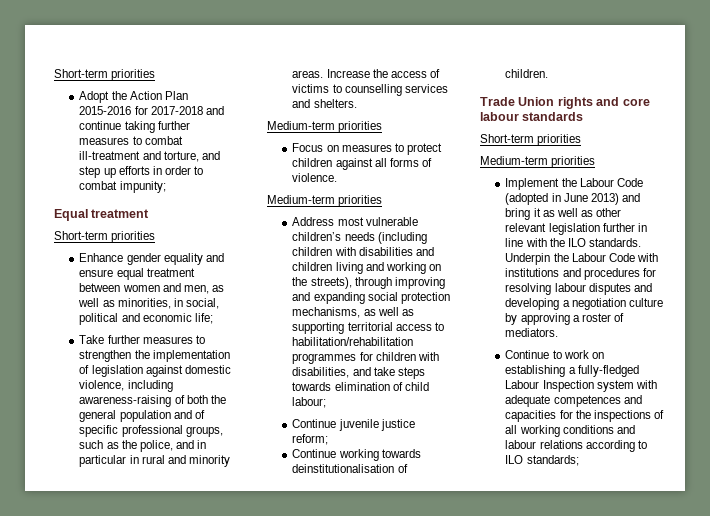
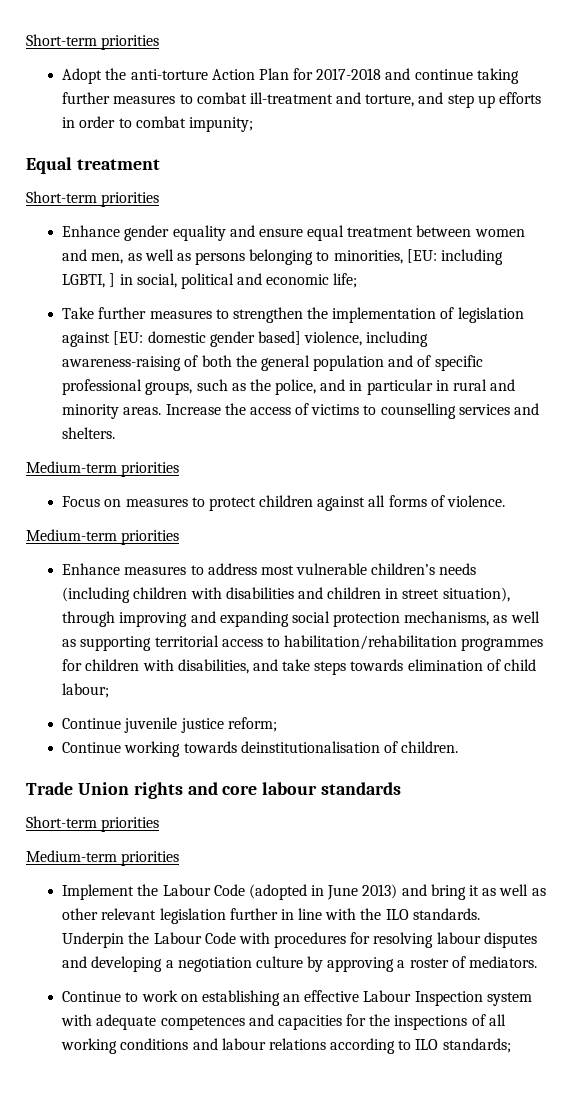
(127, 95) none -> [130,69,208,80] anti-torture
[79,106,132,115] 2015-2016 -> (289, 74) none
[117,298,171,309] minorities, -> [195,249,504,265] [62,273,116,288] persons belonging to minorities, [EU: including LGBTI, ]
[184,365,231,374] domestic -> [113,331,301,347] [EU: domestic gender based]
[292,217,335,226] Address -> [62,563,257,575] Enhance measures to address
[335,262,441,274] [292,277,352,289] living and working on the streets), -> [385,587,510,602] in street situation),
[505,268,581,277] institutions and -> (270, 938) none
[568,365,639,377] a fully-fledged -> [283,990,360,1002] an effective

